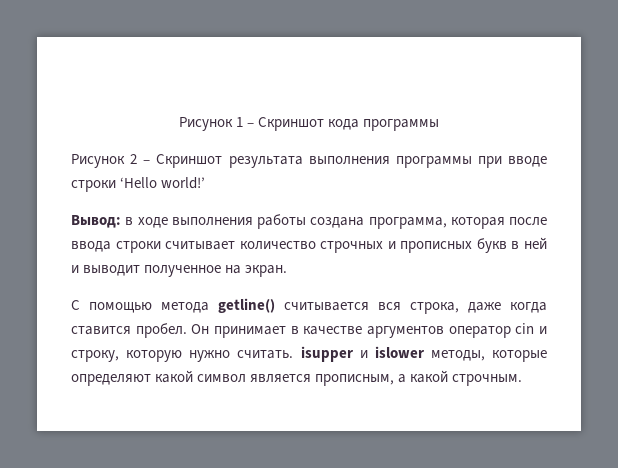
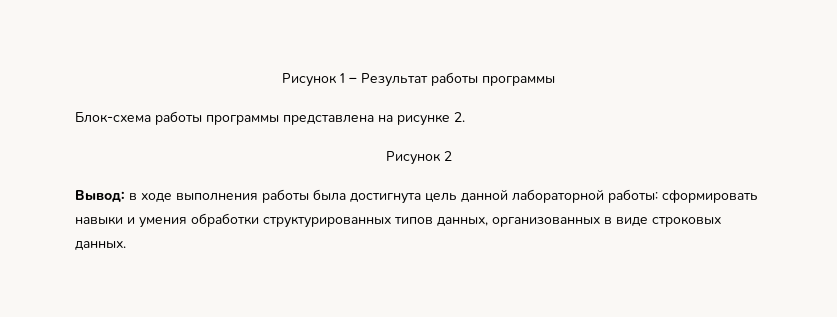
[258,117,360,131] Скриншот кода -> [361,72,478,87] Результат работы
[71,154,547,168] [71,177,206,192] Рисунок 2 – Скриншот результата выполнения программы при вводе строки ‘Hello world!’ -> [75,111,465,126] [385,151,452,165] Блок-схема работы программы представлена на рисунке 2. // Рисунок 2
[310,217,547,229] [71,237,547,253] [71,265,288,277] [71,298,547,314] [71,323,547,338] [71,346,547,362] [71,370,523,386] создана программа, которая после ввода строки считывает количество строчных и прописных букв в ней и выводит полученное на экран. // С помощью метода getline() считывается вся строка, даже когда ставится пробел. Он принимает в качестве аргументов оператор cin и строку, которую нужно считать. isupper и islower методы, которые определяют какой символ является прописным, а какой строчным. -> [313,189,758,204] [75,213,721,228] [75,241,126,250] была достигнута цель данной лабораторной работы: сформировать навыки и умения обработки структурированных типов данных, организованных в виде строковых данных.

